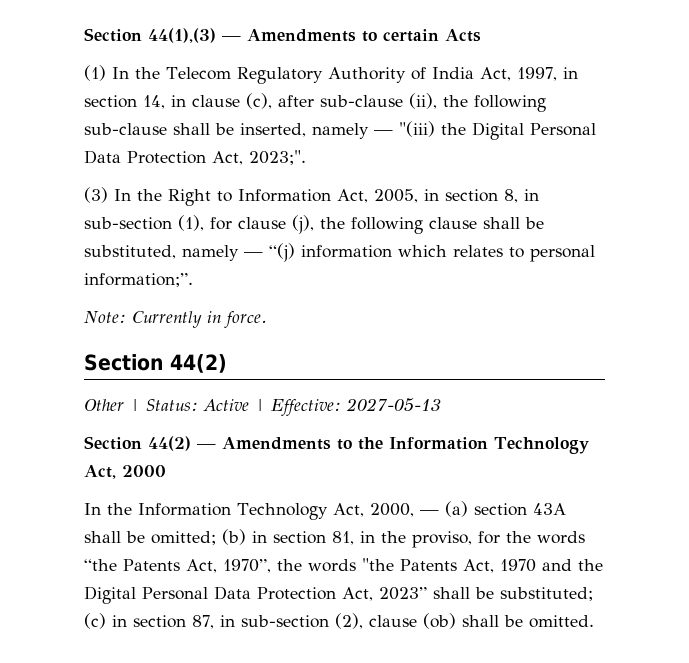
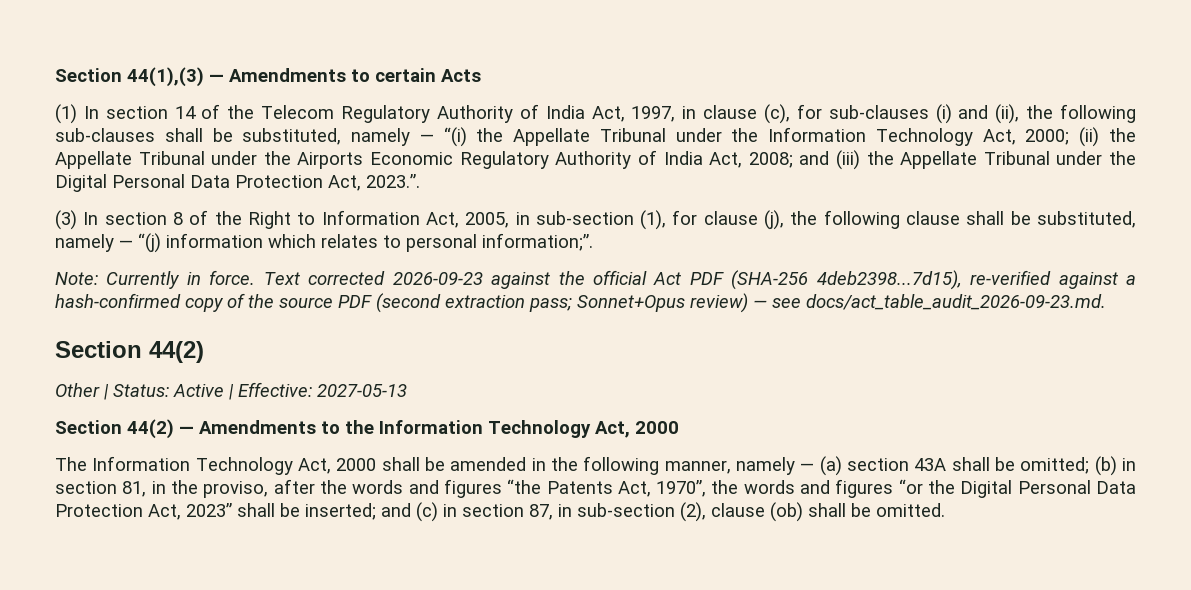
(129, 73) none -> [105,104,221,119] section 14 of
[84,93,403,109] section 14, in clause (c), after sub-clause -> [703,104,989,124] clause (c), for sub-clauses (i) and
[84,121,596,140] [84,150,306,165] sub-clause shall be inserted, namely — "(iii) the Digital Personal Data Protection Act, 2023;". -> [55,127,1136,147] [55,150,1136,170] [55,174,420,192] sub-clauses shall be substituted, namely — “(i) the Appellate Tribunal under the Information Technology Act, 2000; (ii) the Appellate Tribunal under the Airports Economic Regulatory Authority of India Act, 2008; and (iii) the Appellate Tribunal under the Digital Personal Data Protection Act, 2023.”.
(131, 195) none -> [104,210,209,225] section 8 of
[445,189,539,203] section 8, in -> (530, 218) none
(267, 319) none -> [263,270,1136,290] [55,293,1106,313] Text corrected 2026-09-23 against the official Act PDF (SHA-256 4deb2398...7d15), re-verified against a hash-confirmed copy of the source PDF (second extraction pass; Sonnet+Opus review) — see docs/act_table_audit_2026-09-23.md.
[84,503,414,520] In the Information Technology Act, 2000, -> [55,456,795,475] The Information Technology Act, 2000 shall be amended in the following manner, namely
[478,531,585,544] for the words -> [273,479,502,498] after the words and figures
[362,558,572,573] "the Patents Act, 1970 and -> [800,479,923,498] and figures “or
[500,587,593,601] substituted; -> [305,503,411,520] inserted; and

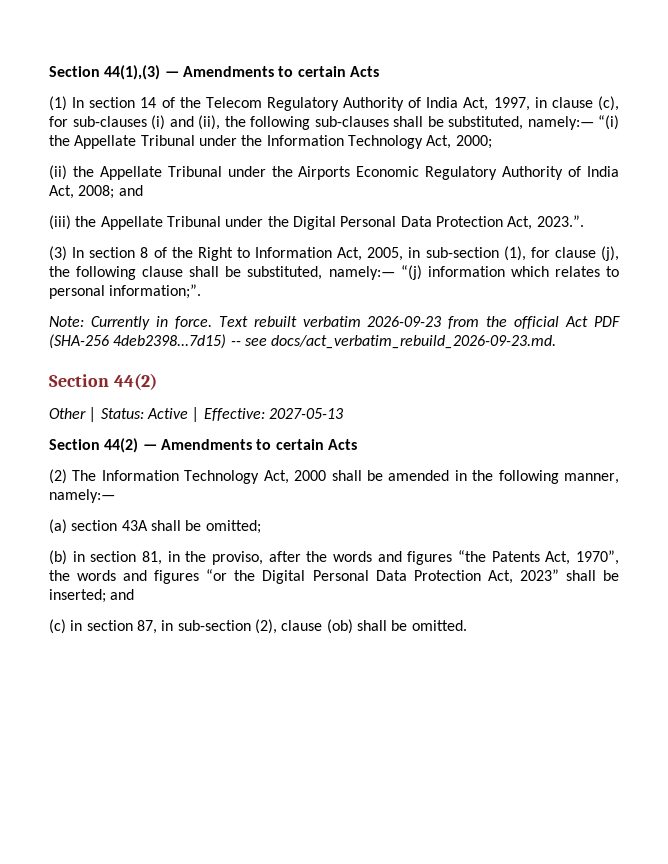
[351,128,434,146] namely — -> [527,116,594,130] namely:—
(1070, 137) none -> (492, 142) //
(830, 158) none -> (143, 190) //
[55,234,133,252] namely — -> [328,266,395,280] namely:—
[308,271,551,289] corrected 2026-09-23 against -> [253,316,480,329] rebuilt verbatim 2026-09-23 from
[816,270,1136,290] [55,293,1106,313] 4deb2398...7d15), re-verified against a hash-confirmed copy of the source PDF (second extraction pass; Sonnet+Opus review) — see docs/act_table_audit_2026-09-23.md. -> [113,334,557,349] 4deb2398...7d15) -- see docs/act_verbatim_rebuild_2026-09-23.md.
[345,420,679,438] the Information Technology Act, 2000 // -> [275,439,357,450] [49,469,67,484] certain Acts // (2)
[736,457,815,475] namely — -> [49,489,115,503] namely:— //
(1090, 465) none -> (261, 527) //
(411, 510) none -> (135, 594) //

